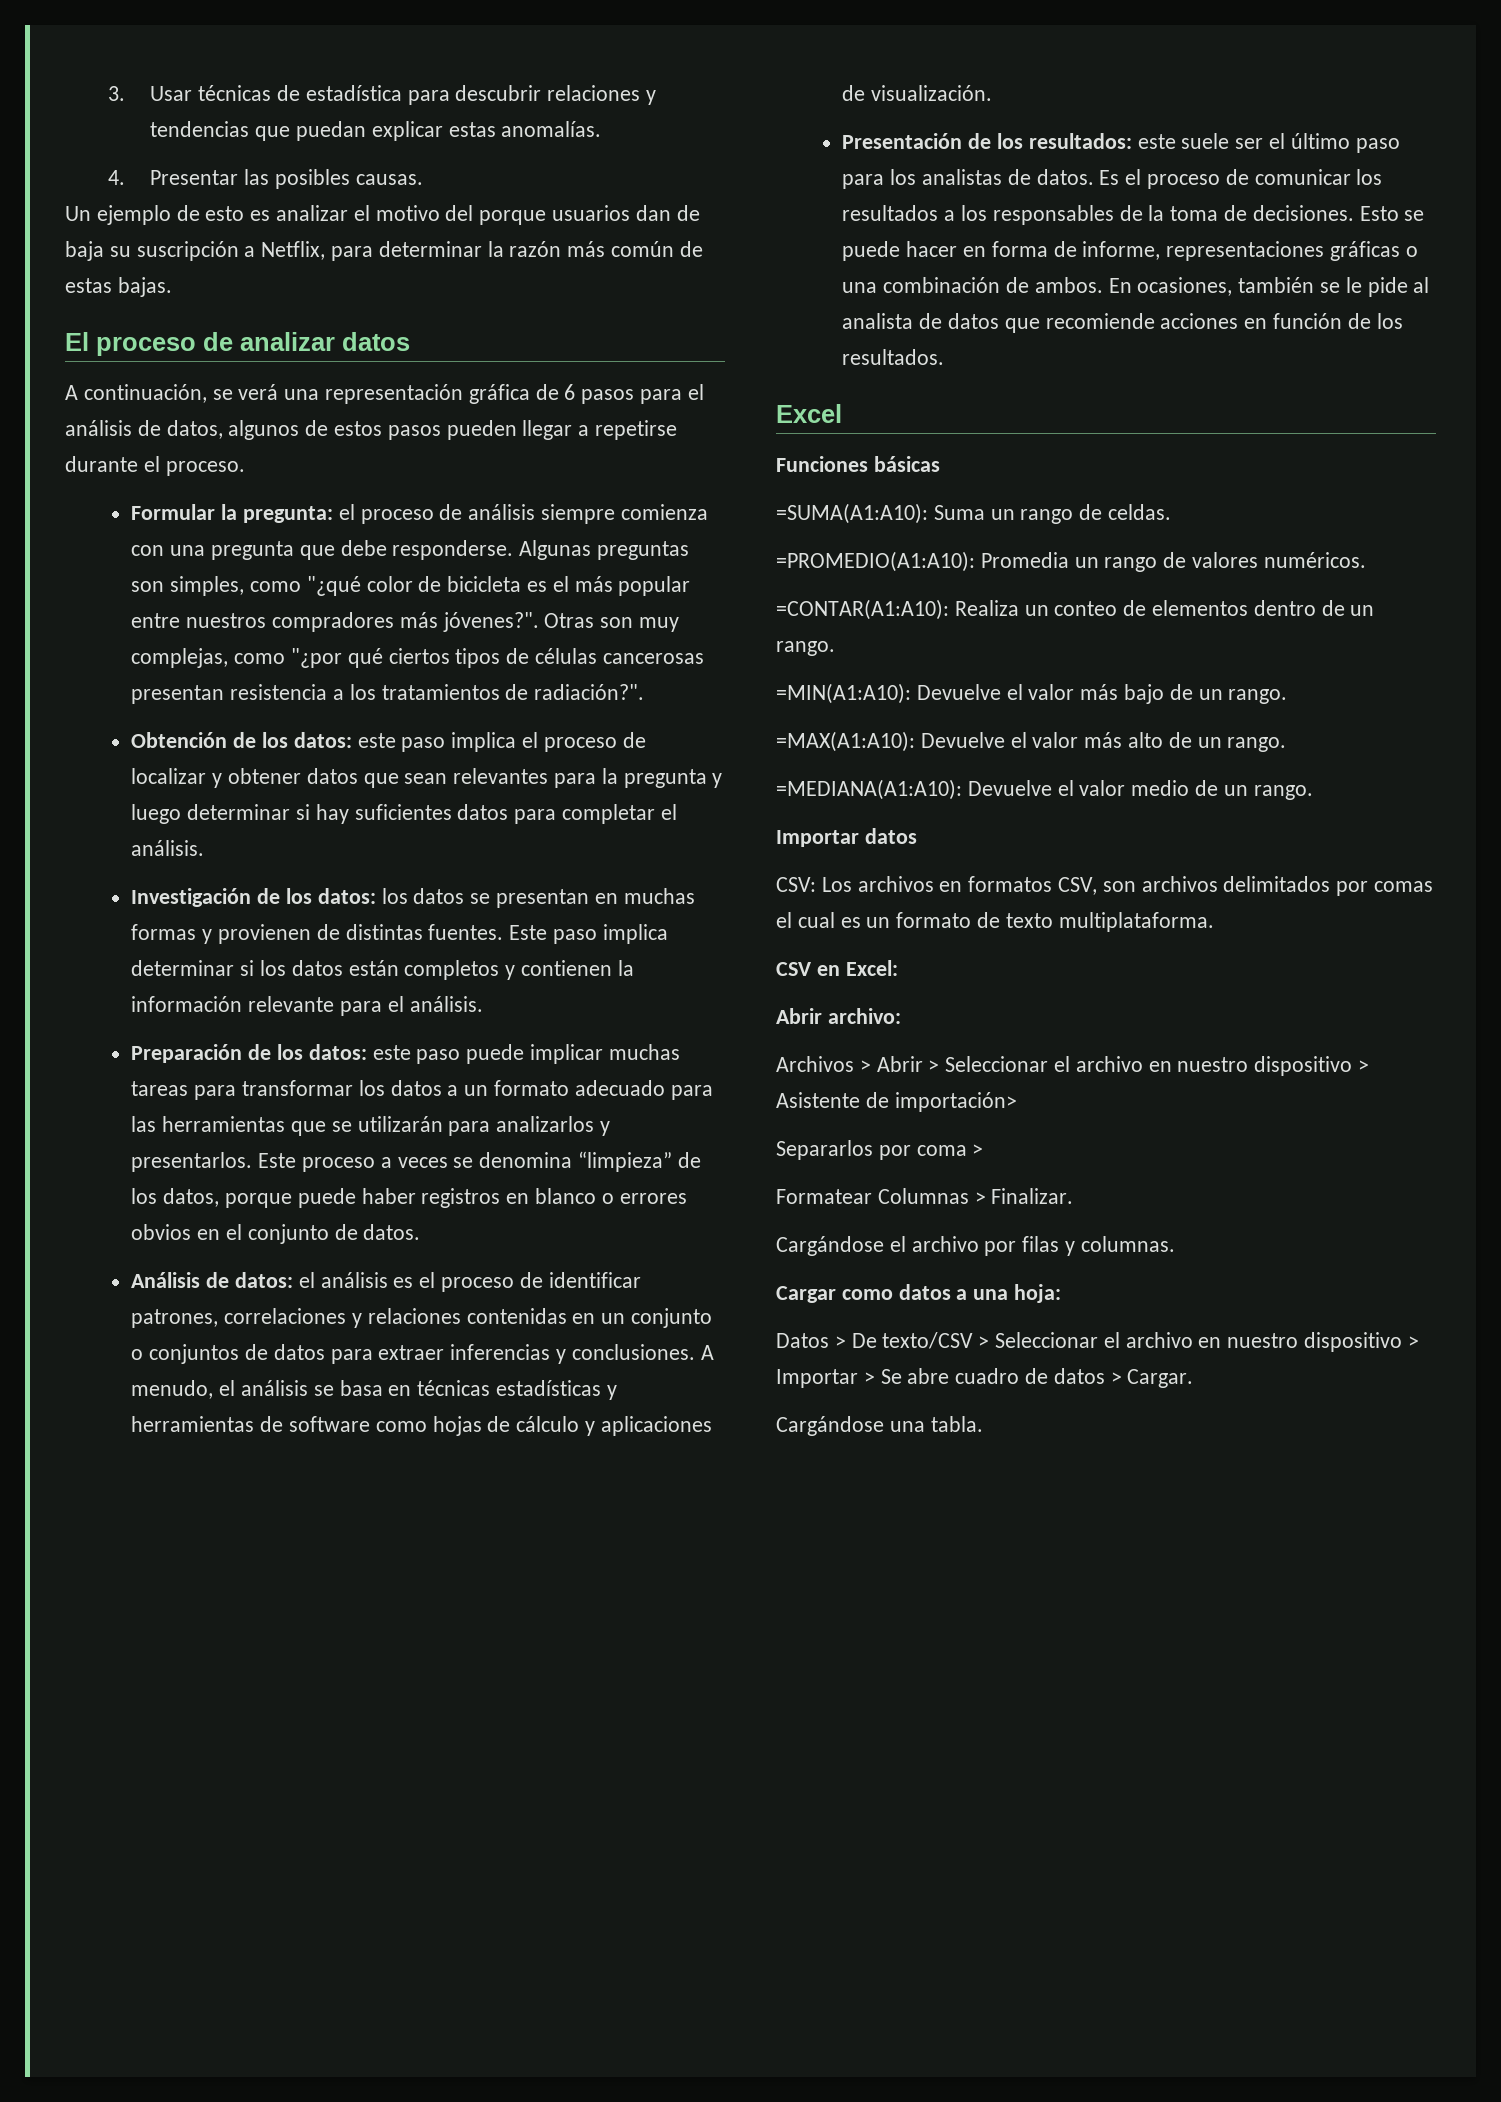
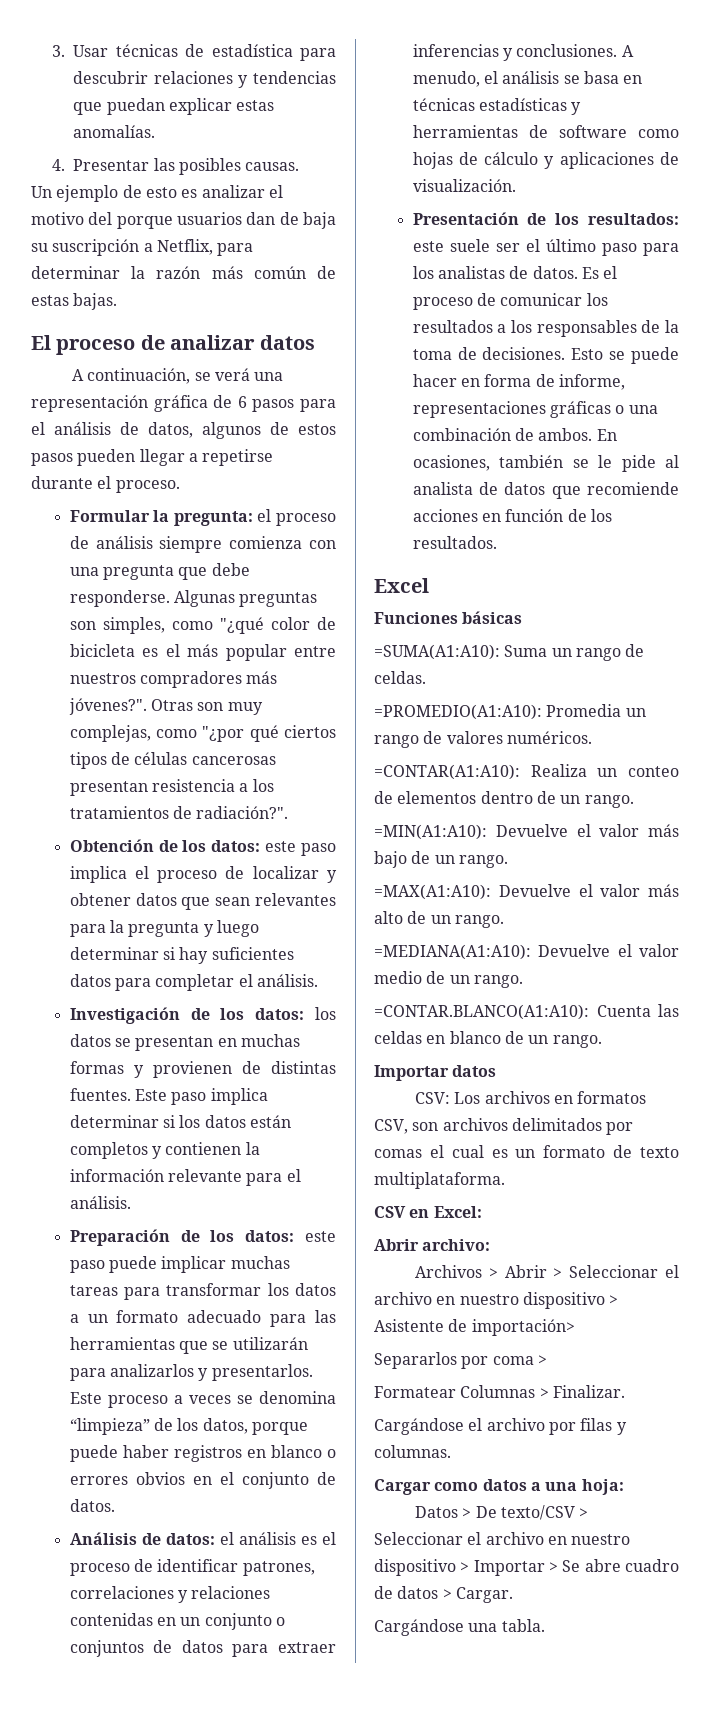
(1313, 792) none -> [374,1004,679,1020] [374,1031,602,1048] // =CONTAR.BLANCO(A1:A10): Cuenta las celdas en blanco de un rango.

